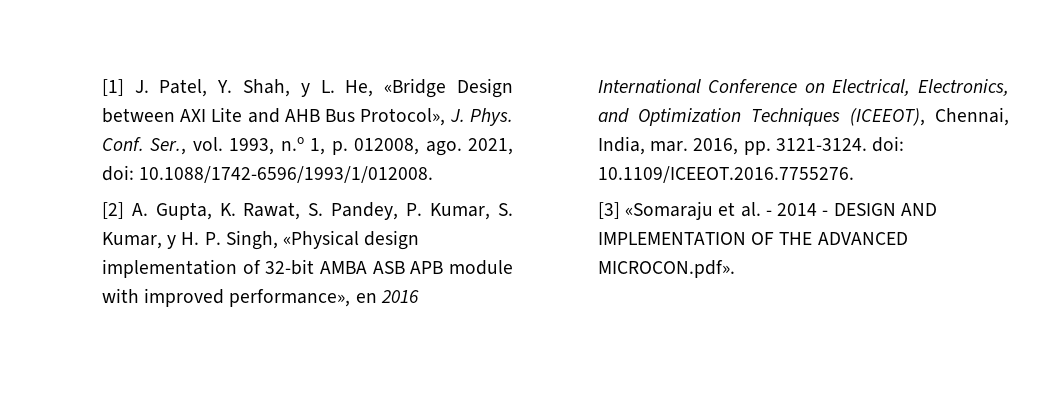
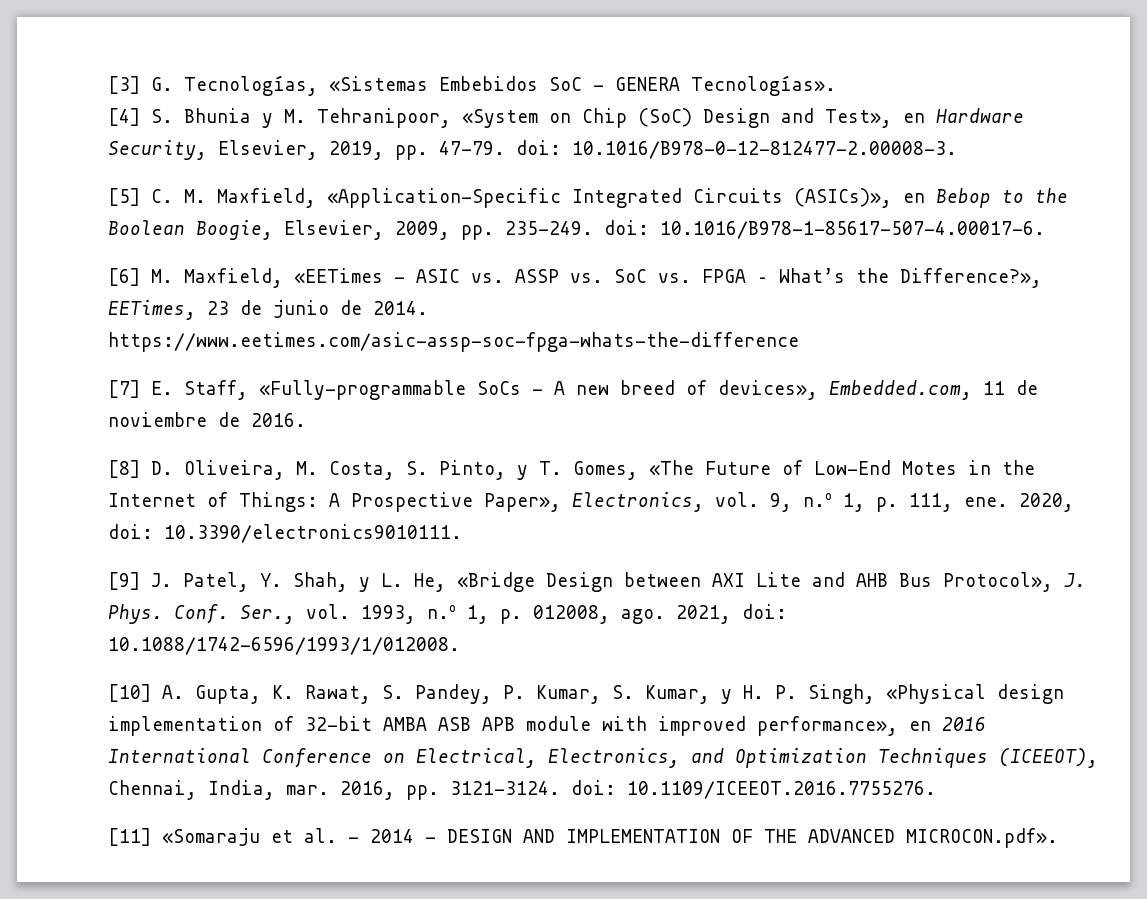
[101,79,124,96] [1] -> [107,75,836,96] [107,108,1024,128] [107,140,957,160] [107,188,1068,208] [107,220,1045,240] [107,268,1042,288] [107,300,428,320] [107,332,799,352] [107,380,1038,400] [107,412,306,427] [107,460,1035,480] [107,492,1074,512] [107,524,462,543] [107,572,140,590] [3] G. Tecnologías, «Sistemas Embebidos SoC - GENERA Tecnologías». // [4] S. Bhunia y M. Tehranipoor, «System on Chip (SoC) Design and Test», en Hardware Security, Elsevier, 2019, pp. 47-79. doi: 10.1016/B978-0-12-812477-2.00008-3. // [5] C. M. Maxfield, «Application-Specific Integrated Circuits (ASICs)», en Bebop to the Boolean Boogie, Elsevier, 2009, pp. 235-249. doi: 10.1016/B978-1-85617-507-4.00017-6. // [6] M. Maxfield, «EETimes - ASIC vs. ASSP vs. SoC vs. FPGA – What’s the Difference?», EETimes, 23 de junio de 2014. https://www.eetimes.com/asic-assp-soc-fpga-whats-the-difference // [7] E. Staff, «Fully-programmable SoCs - A new breed of devices», Embedded.com, 11 de noviembre de 2016. // [8] D. Oliveira, M. Costa, S. Pinto, y T. Gomes, «The Future of Low-End Motes in the Internet of Things: A Prospective Paper», Electronics, vol. 9, n.o 1, p. 111, ene. 2020, doi: 10.3390/electronics9010111. // [9]
[101,202,124,219] [2] -> [107,684,151,702] [10]
[597,202,620,219] [3] -> [107,828,151,846] [11]

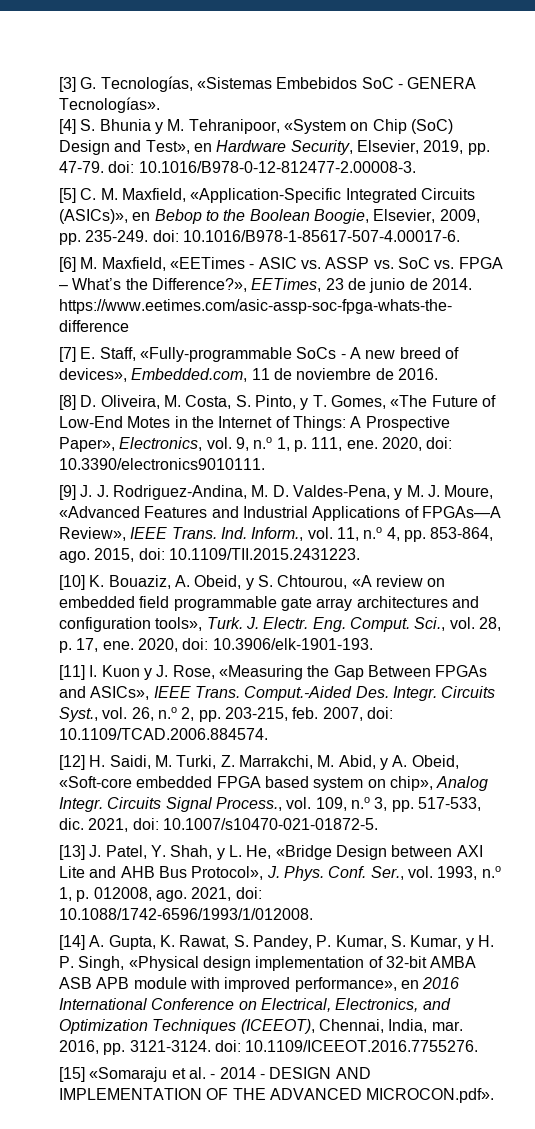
(172, 580) none -> [96,485,494,500] [59,506,501,521] [59,527,494,542] [59,548,361,563] [59,575,446,590] [59,596,479,611] [59,617,501,632] [59,638,373,653] [59,665,488,680] [59,686,496,701] [59,707,393,722] [59,728,269,740] [59,755,459,770] [59,776,489,791] [59,797,481,812] [59,818,379,832] [59,845,102,860] J. Rodriguez-Andina, M. D. Valdes-Pena, y M. J. Moure, «Advanced Features and Industrial Applications of FPGAs—A Review», IEEE Trans. Ind. Inform., vol. 11, n.o 4, pp. 853-864, ago. 2015, doi: 10.1109/TII.2015.2431223. // [10] K. Bouaziz, A. Obeid, y S. Chtourou, «A review on embedded field programmable gate array architectures and configuration tools», Turk. J. Electr. Eng. Comput. Sci., vol. 28, p. 17, ene. 2020, doi: 10.3906/elk-1901-193. // [11] I. Kuon y J. Rose, «Measuring the Gap Between FPGAs and ASICs», IEEE Trans. Comput.-Aided Des. Integr. Circuits Syst., vol. 26, n.o 2, pp. 203-215, feb. 2007, doi: 10.1109/TCAD.2006.884574. // [12] H. Saidi, M. Turki, Z. Marrakchi, M. Abid, y A. Obeid, «Soft-core embedded FPGA based system on chip», Analog Integr. Circuits Signal Process., vol. 109, n.o 3, pp. 517-533, dic. 2021, doi: 10.1007/s10470-021-01872-5. // [13] J.
[107,684,151,702] [10] -> [59,935,86,950] [14]
[107,828,151,846] [11] -> [59,1067,86,1082] [15]

